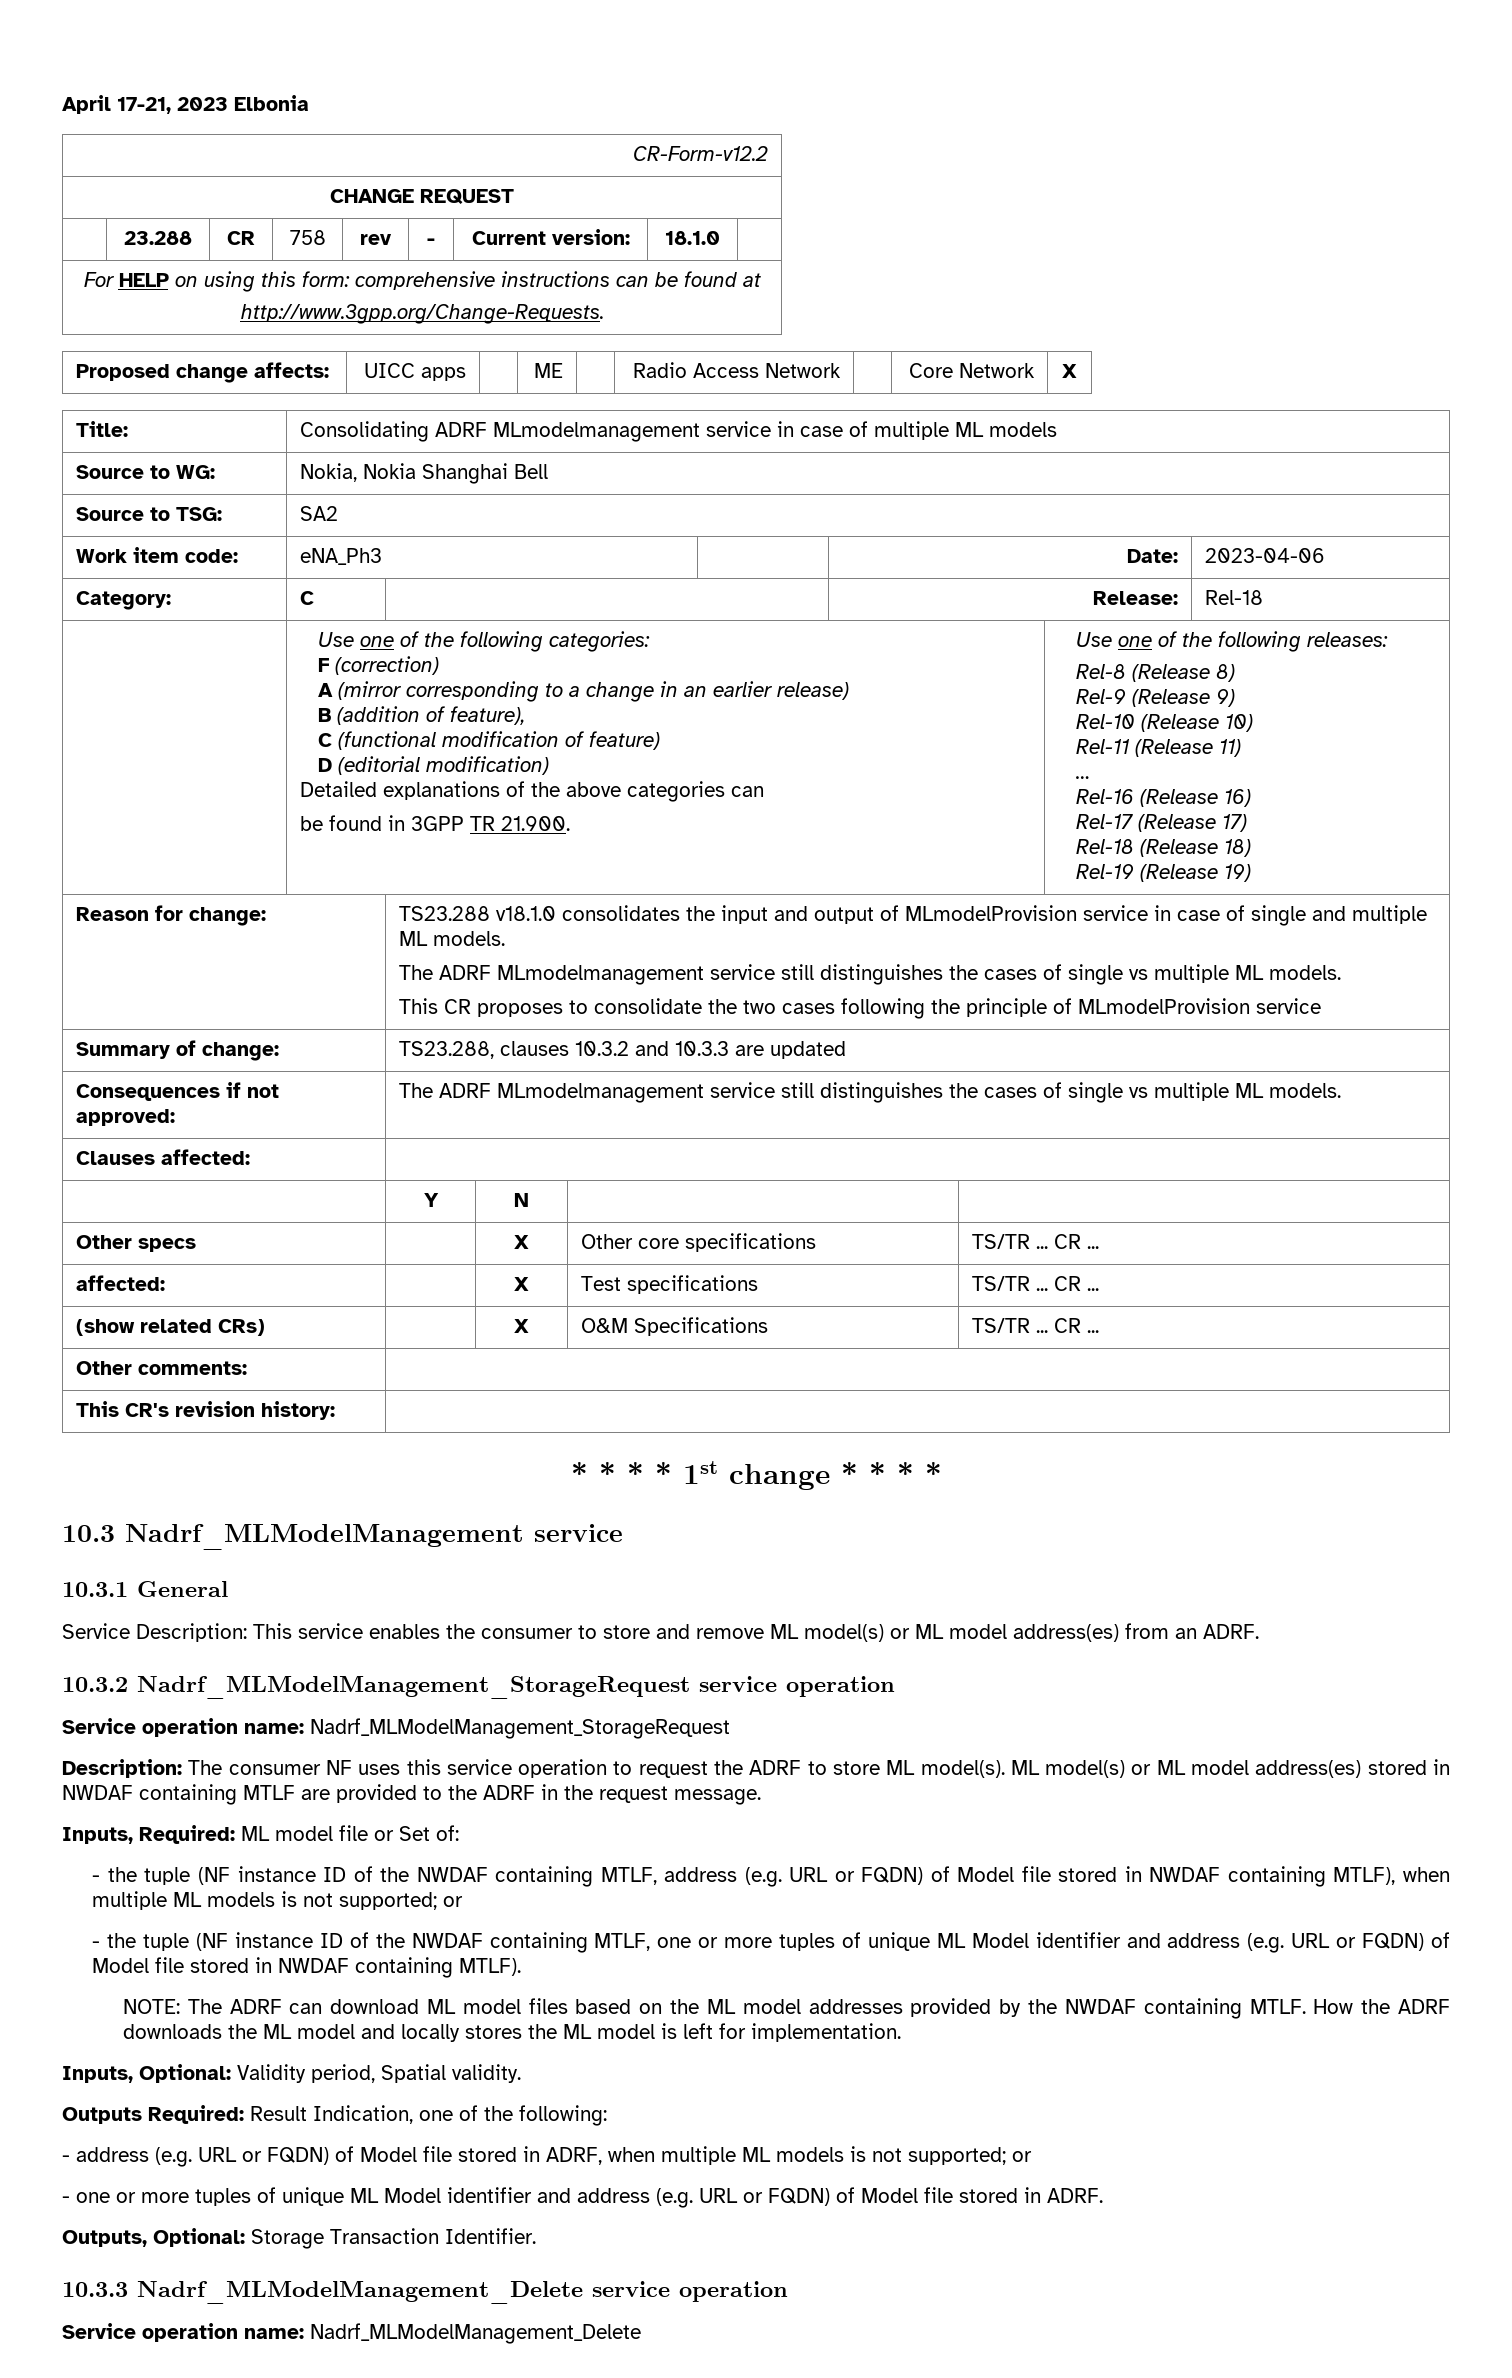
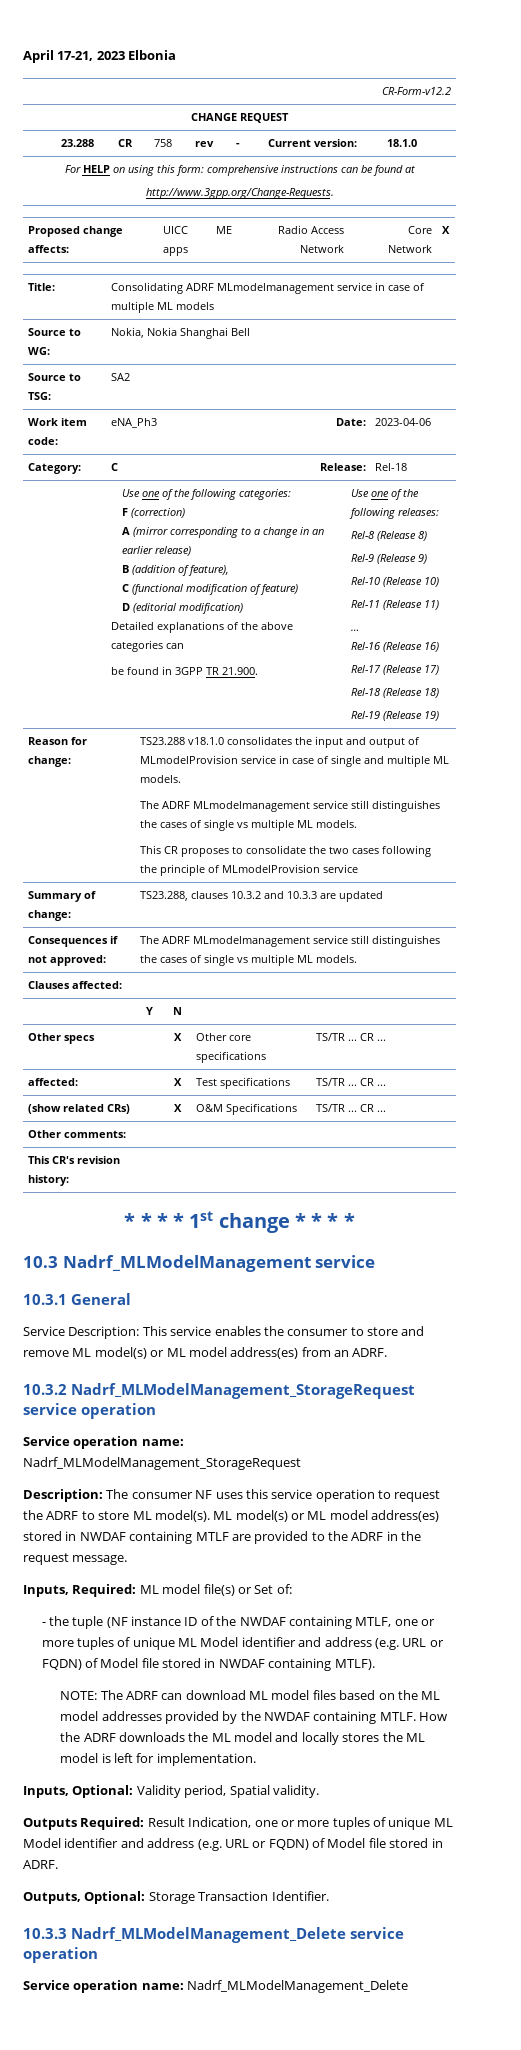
[339,1825,368,1841] file -> [203,1584,235,1596] file(s)
[92,1866,1450,1887] [92,1891,464,1910] // - the tuple (NF instance ID of the NWDAF containing MTLF, address (e.g. URL or FQDN) of Model file stored in NWDAF containing MTLF), when multiple ML models is not supported; or -> (292, 1589) none
[459,2105,607,2126] [62,2146,1032,2167] [62,2192,110,2203] of the following: // - address (e.g. URL or FQDN) of Model file stored in ADRF, when multiple ML models is not supported; or // - one -> (278, 1823) none

